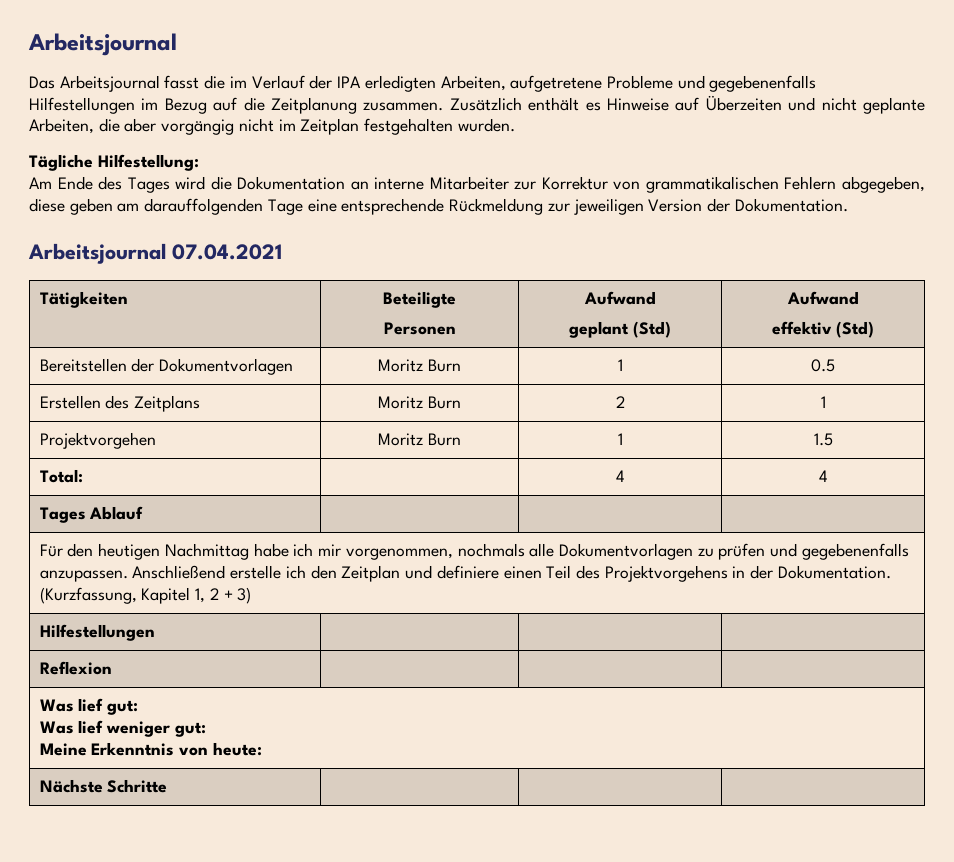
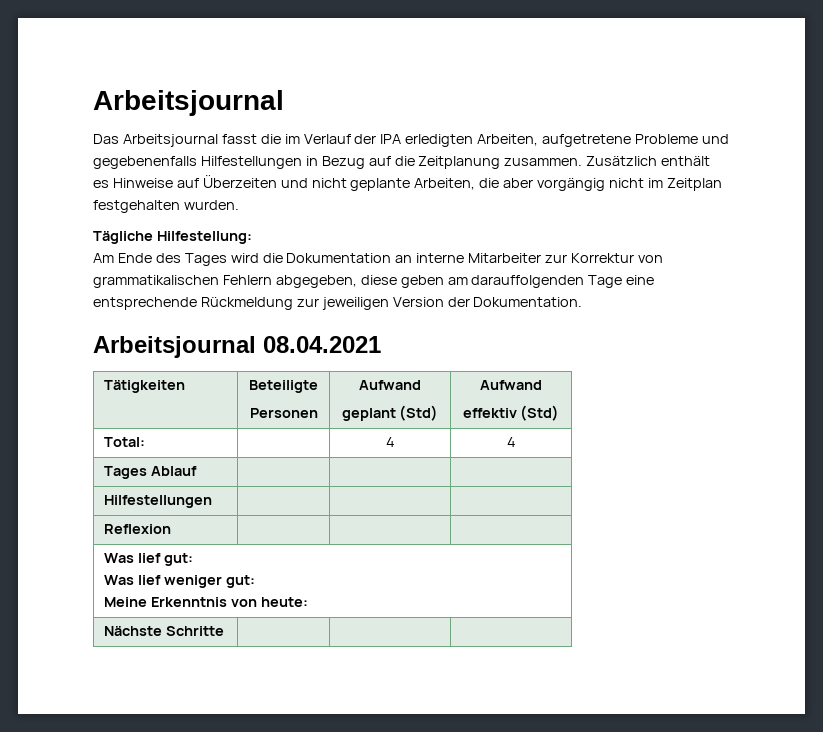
[141,98,159,110] im -> [305,156,318,166] in
[172,244,282,260] 07.04.2021 -> [263,336,381,353] 08.04.2021
[39,358,294,375] [378,359,461,372] [617,359,623,371] [811,359,835,372] [39,395,201,412] [378,396,461,409] [615,396,625,408] [820,396,826,408] [39,432,156,449] [378,433,461,446] [617,433,623,445] [813,433,833,446] // Bereitstellen der Dokumentvorlagen | Moritz Burn | 1 | 0.5 // Erstellen des Zeitplans | Moritz Burn | 2 | 1 // Projektvorgehen | Moritz Burn | 1 | 1.5 -> (560, 413) none
[39,543,909,560] [39,565,891,582] [39,587,252,604] // Für den heutigen Nachmittag habe ich mir vorgenommen, nochmals alle Dokumentvorlagen zu prüfen und gegebenenfalls anzupassen. Anschließend erstelle ich den Zeitplan und definiere einen Teil des Projektvorgehens in der Dokumentation. (Kurzfassung, Kapitel 1, 2 + 3) -> (197, 471) none

